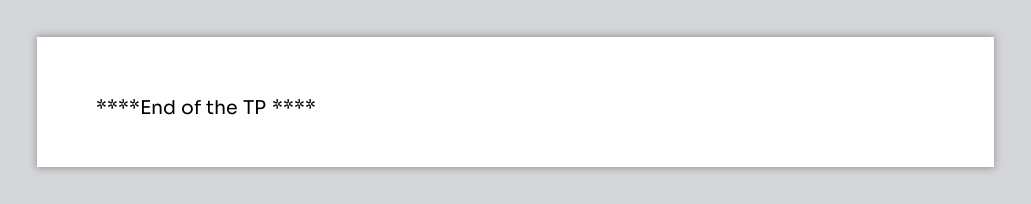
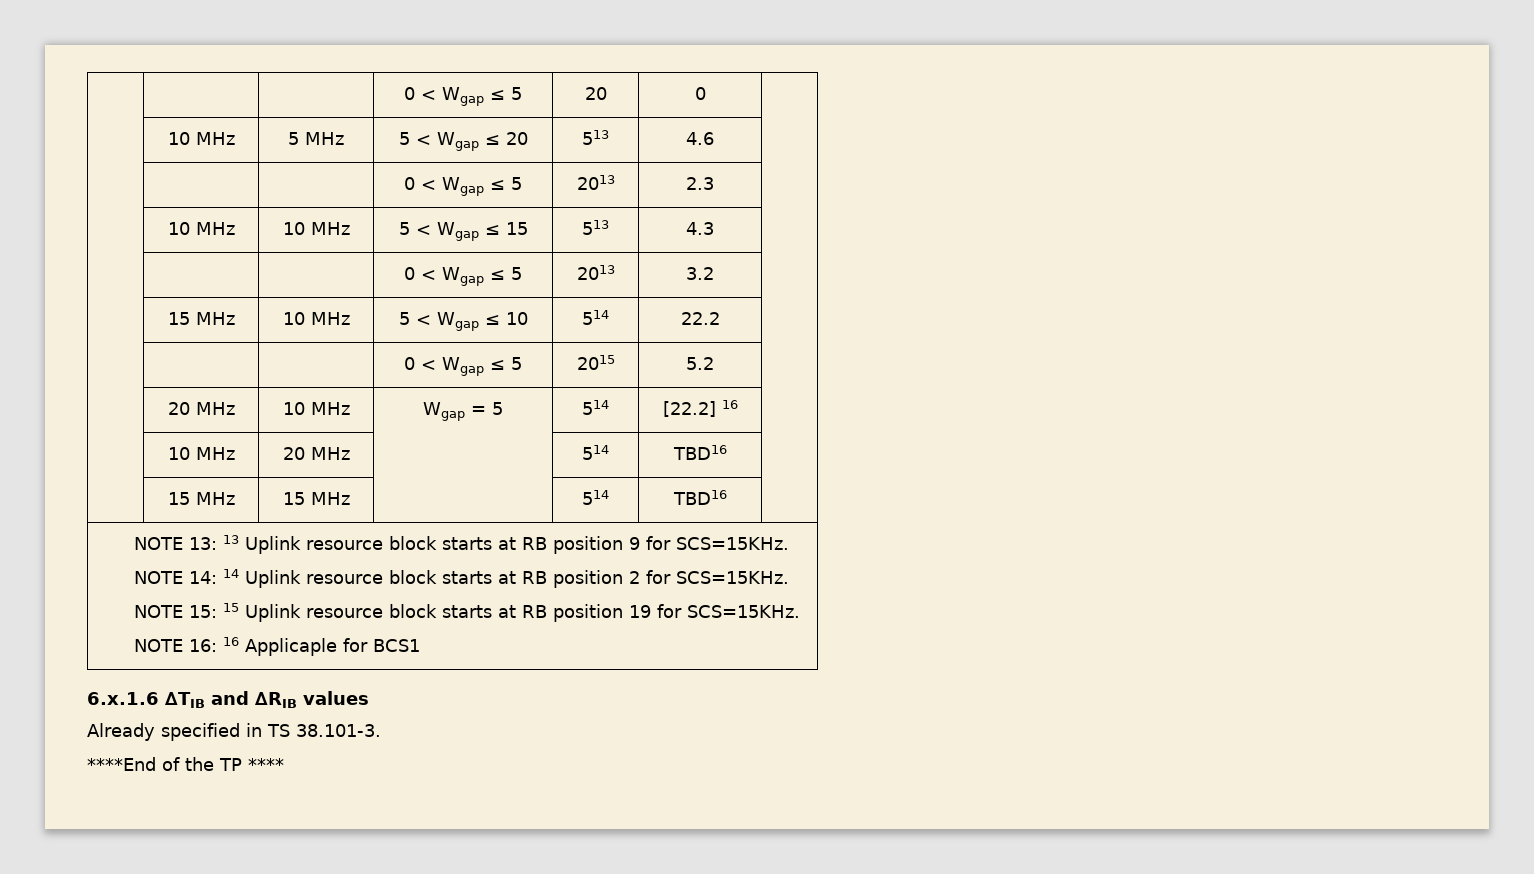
(96, 107) none -> [404,87,522,106] [584,87,607,100] [694,87,706,100] [167,132,235,145] [288,132,344,145] [398,132,528,151] [582,130,609,145] [686,132,714,145] [404,177,522,196] [576,175,615,190] [686,177,714,190] [167,222,235,235] [282,222,350,235] [398,222,528,241] [582,220,609,235] [686,222,714,235] [404,267,522,286] [576,265,615,280] [686,267,714,280] [167,312,235,325] [282,312,350,325] [398,312,528,331] [582,310,609,325] [680,312,720,325] [404,357,522,376] [576,355,615,370] [686,357,714,370] [167,402,235,415] [282,402,350,415] [423,402,504,421] [582,400,609,415] [662,400,738,417] [167,447,235,460] [282,447,350,460] [582,445,609,460] [672,445,727,460] [167,492,235,505] [282,492,350,505] [582,490,609,505] [672,490,727,505] [134,535,790,554] [134,569,790,588] [134,603,801,622] [134,637,421,656] [87,691,369,708] [87,723,381,741] | | | 0 < Wgap ≤ 5 | 20 | 0 | // | 10 MHz | 5 MHz | 5 < Wgap ≤ 20 | 513 | 4.6 | // | | | 0 < Wgap ≤ 5 | 2013 | 2.3 | // | 10 MHz | 10 MHz | 5 < Wgap ≤ 15 | 513 | 4.3 | // | | | 0 < Wgap ≤ 5 | 2013 | 3.2 | // | 15 MHz | 10 MHz | 5 < Wgap ≤ 10 | 514 | 22.2 | // | | | 0 < Wgap ≤ 5 | 2015 | 5.2 | // | 20 MHz | 10 MHz | Wgap = 5 | 514 | [22.2] 16 | // | 10 MHz | 20 MHz | | 514 | TBD16 | // | 15 MHz | 15 MHz | | 514 | TBD16 | // NOTE 13: 13 Uplink resource block starts at RB position 9 for SCS=15KHz. // NOTE 14: 14 Uplink resource block starts at RB position 2 for SCS=15KHz. // NOTE 15: 15 Uplink resource block starts at RB position 19 for SCS=15KHz. // NOTE 16: 16 Applicaple for BCS1 // 6.x.1.6 ∆TIB and ∆RIB values // Already specified in TS 38.101-3. //

